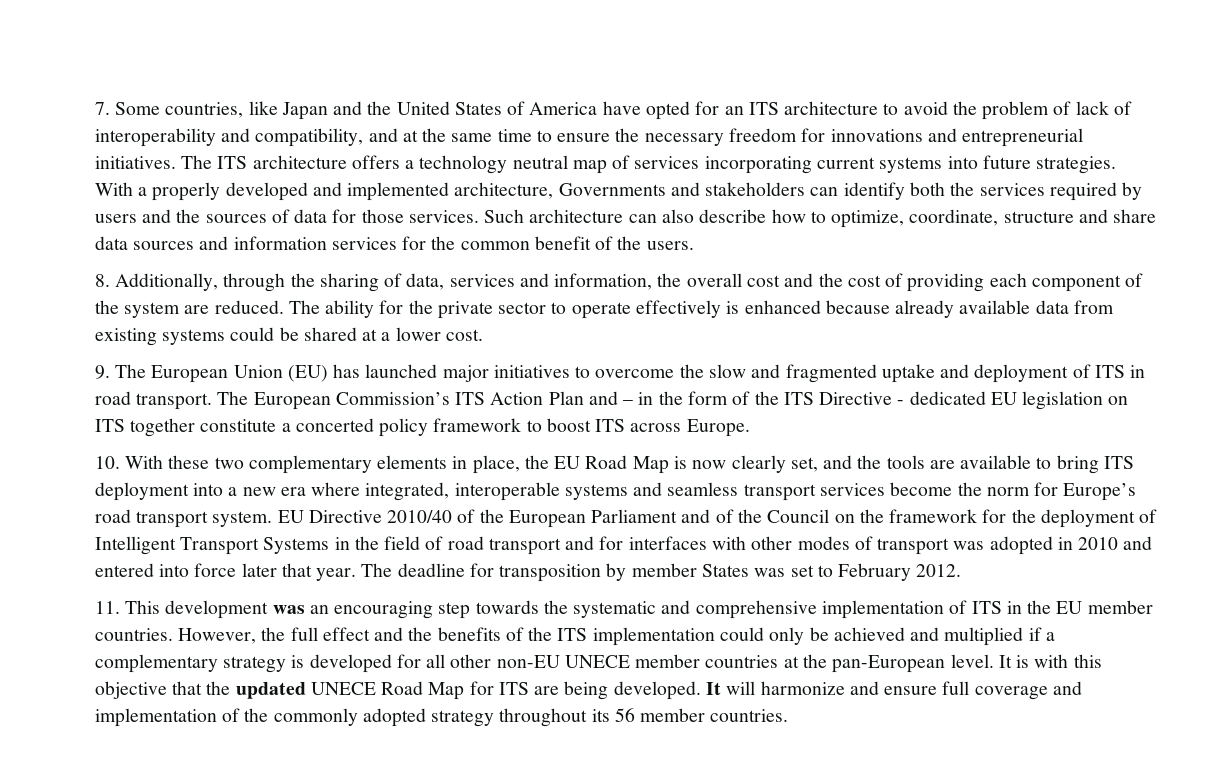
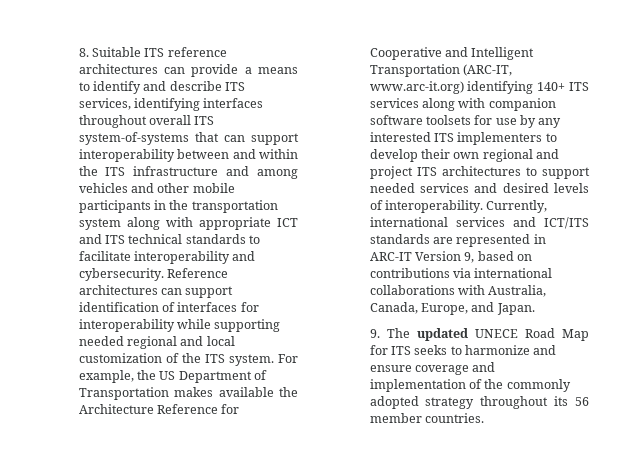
[94,101,1132,120] [94,128,1084,147] [94,155,1117,174] [94,182,1143,201] [94,209,1157,228] [94,236,694,250] [94,273,1144,292] [94,300,1114,319] [94,327,483,346] [94,364,1146,383] [94,391,1129,410] [94,418,750,437] [94,455,1134,474] [94,482,1137,501] [94,509,1158,528] [94,536,1153,555] [94,563,962,582] [94,600,1153,619] [94,627,1055,646] [94,654,1102,673] [94,681,231,699] 7. Some countries, like Japan and the United States of America have opted for an ITS architecture to avoid the problem of lack of interoperability and compatibility, and at the same time to ensure the necessary freedom for innovations and entrepreneurial initiatives. The ITS architecture offers a technology neutral map of services incorporating current systems into future strategies. With a properly developed and implemented architecture, Governments and stakeholders can identify both the services required by users and the sources of data for those services. Such architecture can also describe how to optimize, coordinate, structure and share data sources and information services for the common benefit of the users. // 8. Additionally, through the sharing of data, services and information, the overall cost and the cost of providing each component of the system are reduced. The ability for the private sector to operate effectively is enhanced because already available data from existing systems could be shared at a lower cost. // 9. The European Union (EU) has launched major initiatives to overcome the slow and fragmented uptake and deployment of ITS in road transport. The European Commission’s ITS Action Plan and – in the form of the ITS Directive - dedicated EU legislation on ITS together constitute a concerted policy framework to boost ITS across Europe. // 10. With these two complementary elements in place, the EU Road Map is now clearly set, and the tools are available to bring ITS deployment into a new era where integrated, interoperable systems and seamless transport services become the norm for Europe’s road transport system. EU Directive 2010/40 of the European Parliament and of the Council on the framework for the deployment of Intelligent Transport Systems in the field of road transport and for interfaces with other modes of transport was adopted in 2010 and entered into force later that year. The deadline for transposition by member States was set to February 2012. // 11. This development was an encouraging step towards the systematic and comprehensive implementation of ITS in the EU member countries. However, the full effect and the benefits of the ITS implementation could only be achieved and multiplied if a complementary strategy is developed for all other non-EU UNECE member countries at the pan-European level. It is with this objective that the -> [78,47,227,57] [78,64,298,77] [78,81,246,94] [78,98,264,111] [78,115,215,128] [78,132,299,145] [78,149,298,162] [78,166,298,179] [78,183,235,193] [78,200,278,213] [78,217,298,230] [78,234,261,244] [78,251,256,264] [78,268,228,281] [78,285,234,298] [78,302,259,312] [78,319,281,332] [78,336,235,349] [78,353,298,366] [78,370,268,383] [78,387,298,400] [78,404,240,414] [369,47,535,60] [369,64,512,77] [369,81,589,94] [369,98,556,111] [369,115,562,128] [369,132,557,145] [369,149,560,162] [369,166,590,179] [369,183,589,193] [369,200,548,213] [369,217,589,229] [369,234,546,247] [369,251,533,263] [369,268,553,278] [369,285,547,297] [369,302,535,315] [369,328,410,338] 8. Suitable ITS reference architectures can provide a means to identify and describe ITS services, identifying interfaces throughout overall ITS system-of-systems that can support interoperability between and within the ITS infrastructure and among vehicles and other mobile participants in the transportation system along with appropriate ICT and ITS technical standards to facilitate interoperability and cybersecurity. Reference architectures can support identification of interfaces for interoperability while supporting needed regional and local customization of the ITS system. For example, the US Department of Transportation makes available the Architecture Reference for Cooperative and Intelligent Transportation (ARC-IT, www.arc-it.org) identifying 140+ ITS services along with companion software toolsets for use by any interested ITS implementers to develop their own regional and project ITS architectures to support needed services and desired levels of interoperability. Currently, international services and ICT/ITS standards are represented in ARC-IT Version 9, based on contributions via international collaborations with Australia, Canada, Europe, and Japan. // 9. The
[534,681,756,700] are being developed. It will -> [414,345,462,355] seeks to
[942,681,970,695] full -> (412, 368) none

